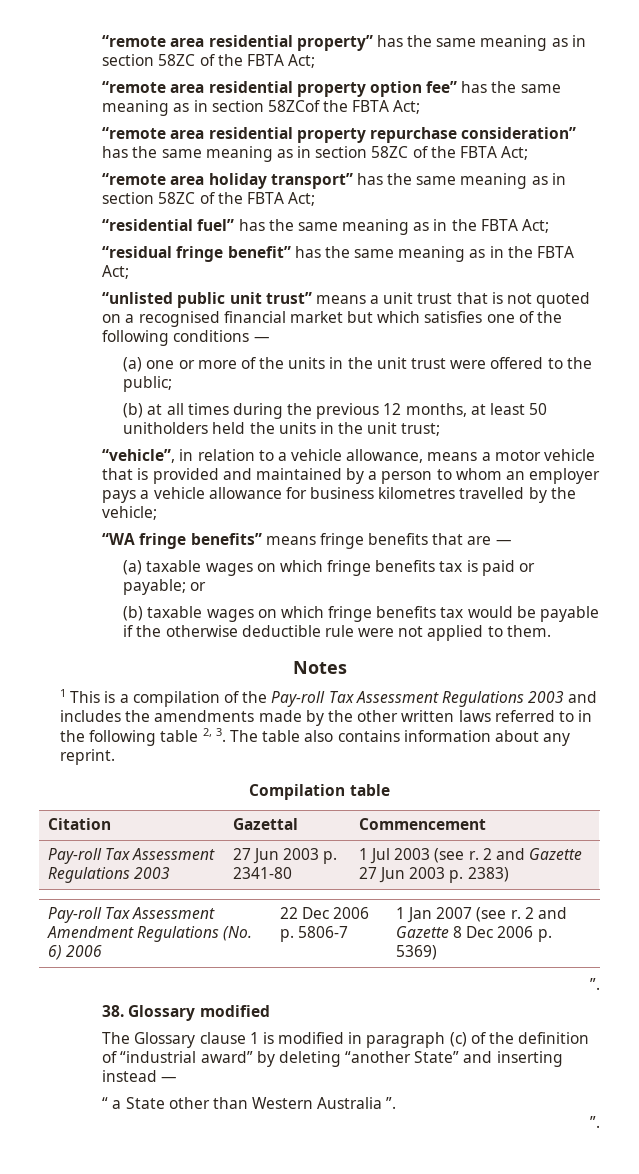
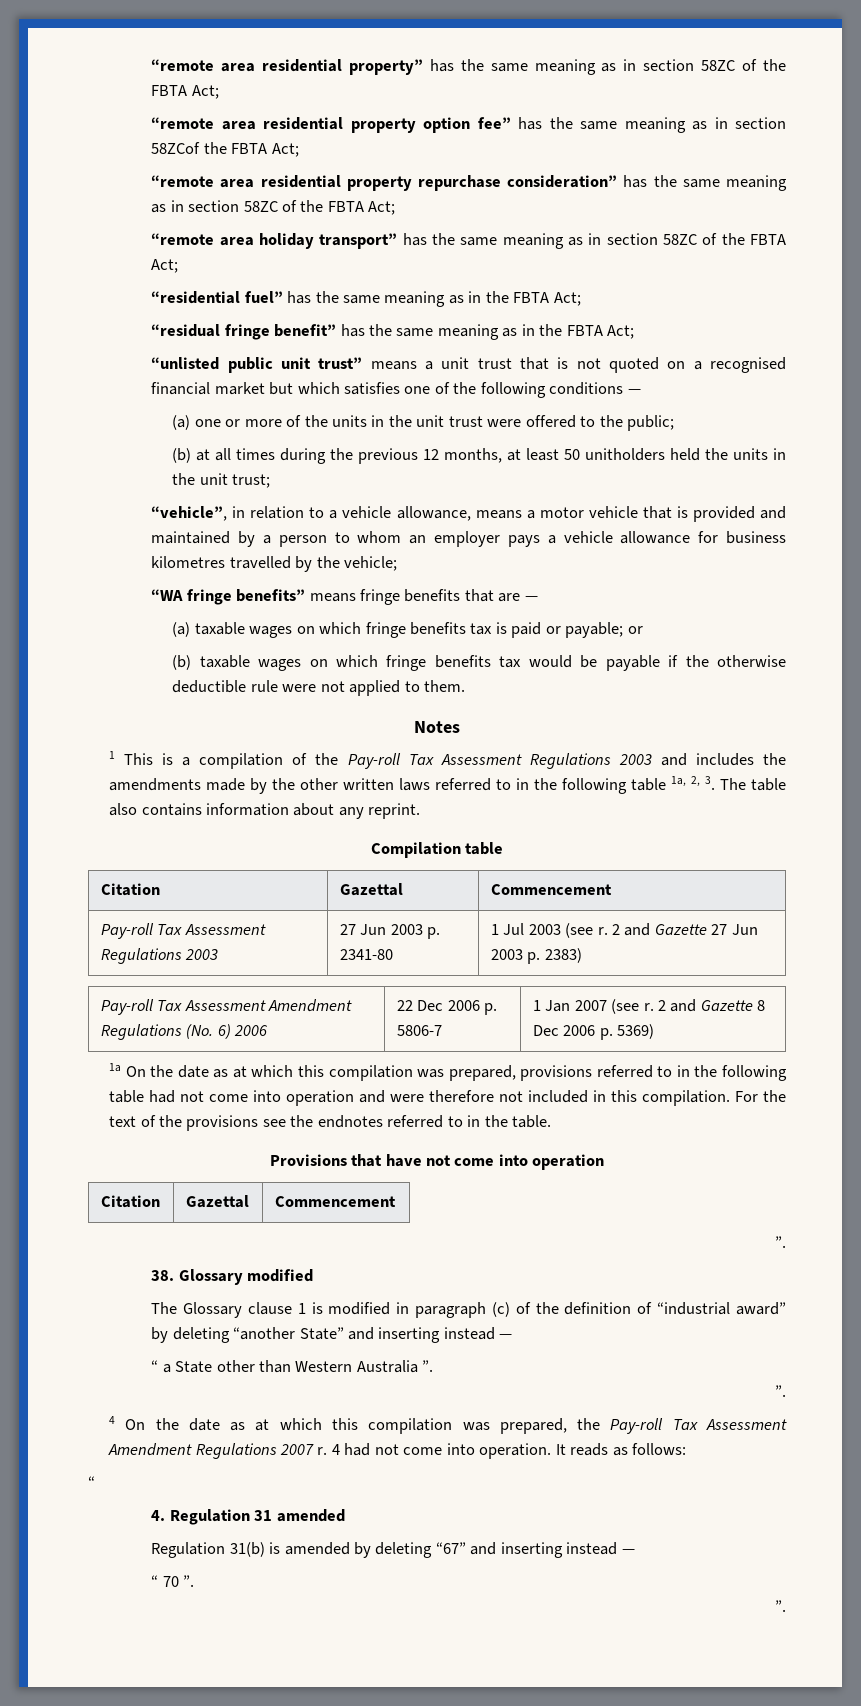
(199, 736) none -> [671,776,687,786] 1a,
(437, 952) none -> [109,1063,787,1081] [109,1090,787,1106] [109,1115,552,1131] [269,1154,605,1170] [100,1195,160,1208] [185,1195,249,1208] [274,1196,396,1207] // 1a On the date as at which this compilation was prepared, provisions referred to in the following table had not come into operation and were therefore not included in this compilation. For the text of the provisions see the endnotes referred to in the table. // Provisions that have not come into operation // Citation | Gazettal | Commencement
(600, 1122) none -> [109,1416,787,1434] [108,1443,686,1459] [88,1476,95,1488] [151,1509,345,1525] [151,1542,635,1558] [151,1575,195,1587] [775,1600,786,1612] // 4 On the date as at which this compilation was prepared, the Pay-roll Tax Assessment Amendment Regulations 2007 r. 4 had not come into operation. It reads as follows: // “ // 4. Regulation 31 amended // Regulation 31(b) is amended by deleting “67” and inserting instead — // “ 70 ”. // ”.

